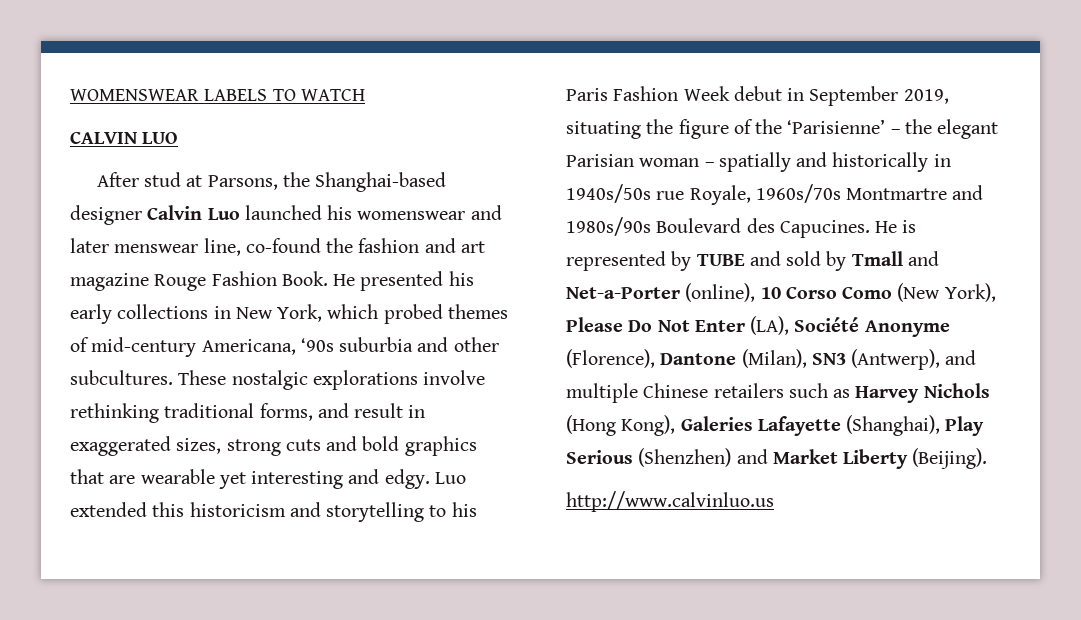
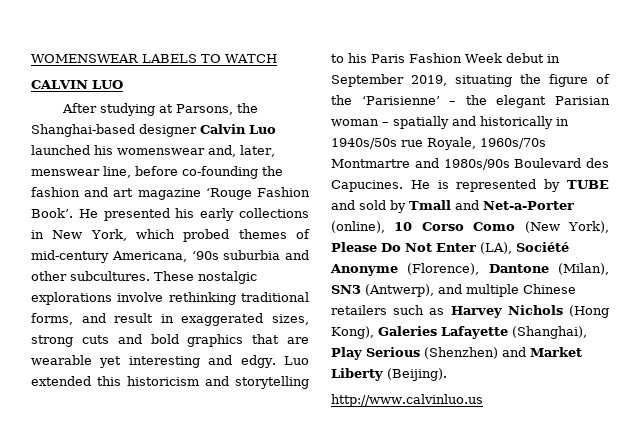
[144,172,182,187] stud -> [99,103,155,116] studying
[470,205,502,220] [70,238,321,256] and later menswear line, co-found -> [208,145,275,157] [31,166,258,179] and, later, menswear line, before co-founding
[154,271,328,291] Rouge Fashion Book. -> [205,187,310,200] [31,208,73,218] ‘Rouge Fashion Book’.

